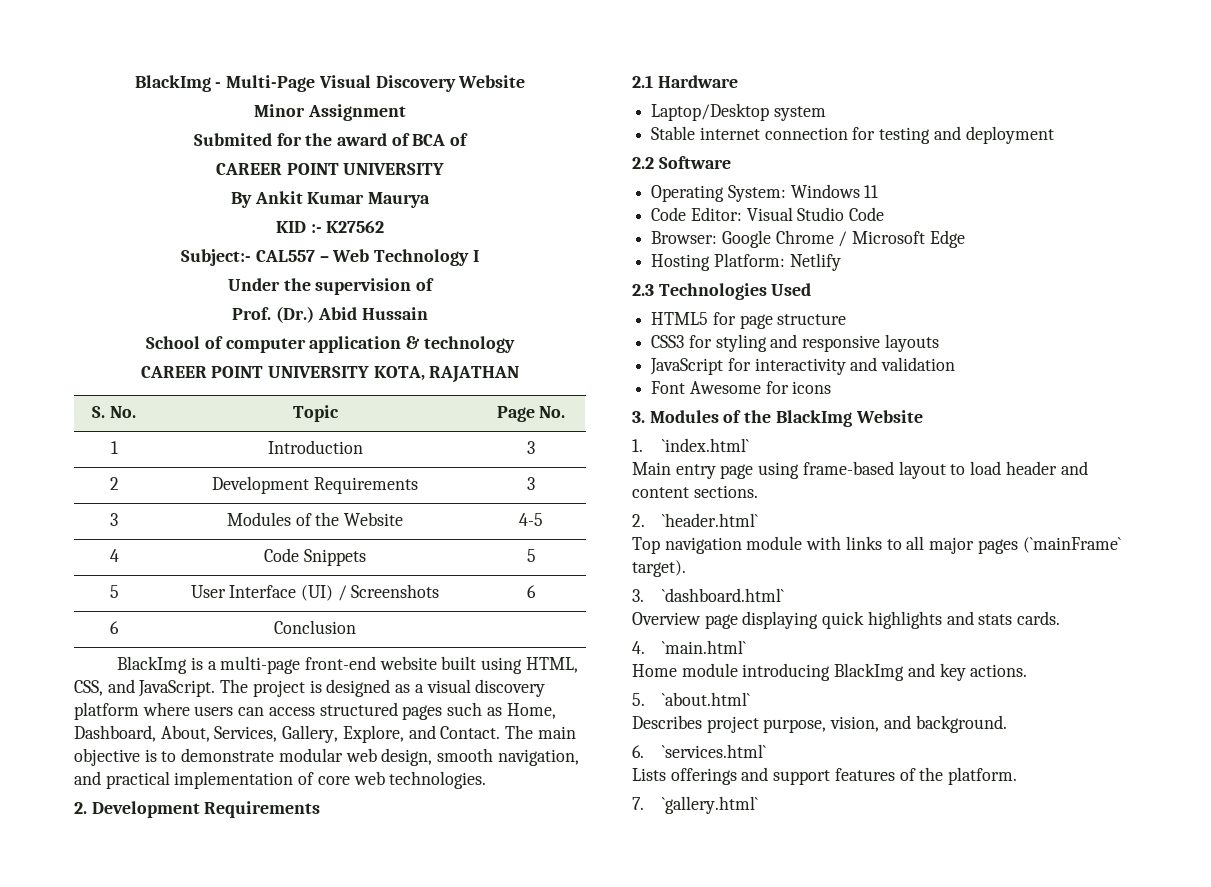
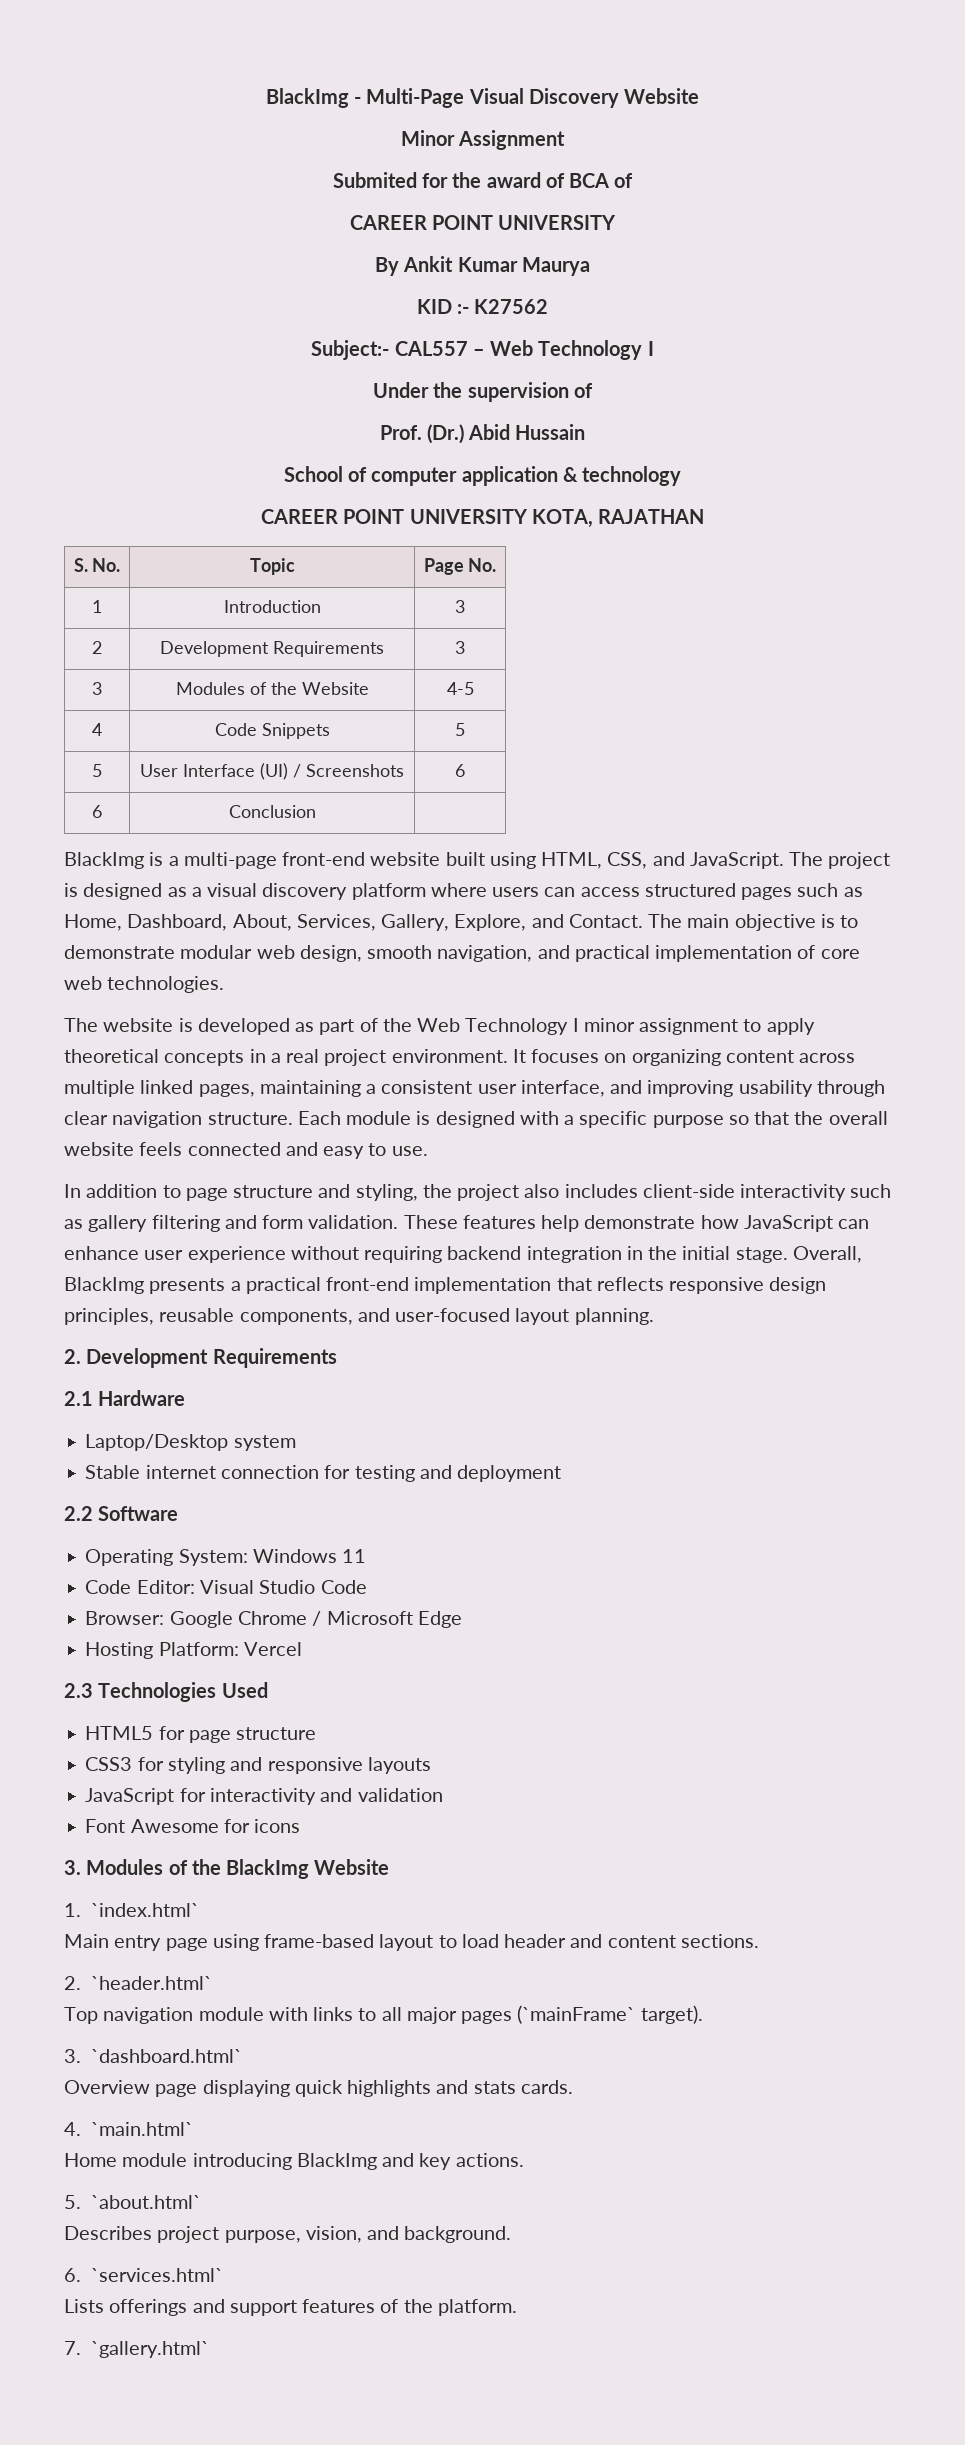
(487, 780) none -> [64,1018,815,1035] [64,1049,856,1066] [64,1080,885,1097] [64,1111,888,1128] [64,1142,428,1159] [64,1184,892,1201] [64,1215,870,1232] [64,1246,862,1263] [64,1277,827,1294] [64,1308,654,1325] // The website is developed as part of the Web Technology I minor assignment to apply theoretical concepts in a real project environment. It focuses on organizing content across multiple linked pages, maintaining a consistent user interface, and improving usability through clear navigation structure. Each module is designed with a specific purpose so that the overall website feels connected and easy to use. // In addition to page structure and styling, the project also includes client-side interactivity such as gallery filtering and form validation. These features help demonstrate how JavaScript can enhance user experience without requiring backend integration in the initial stage. Overall, BlackImg presents a practical front-end implementation that reflects responsive design principles, reusable components, and user-focused layout planning.
[789,253,841,271] Netlify -> [243,1642,302,1656] Vercel

